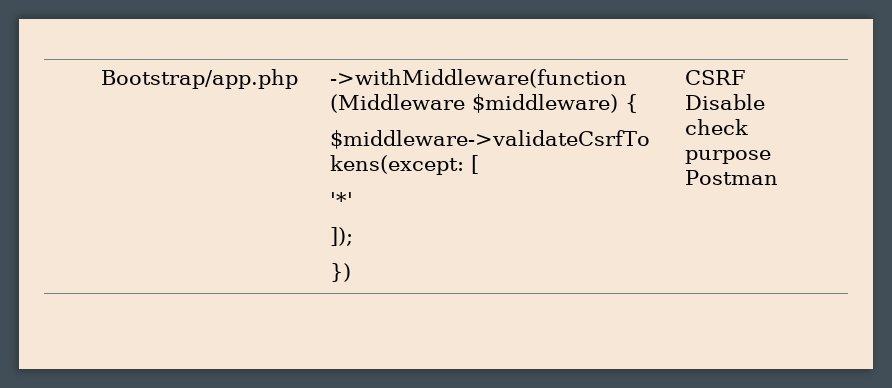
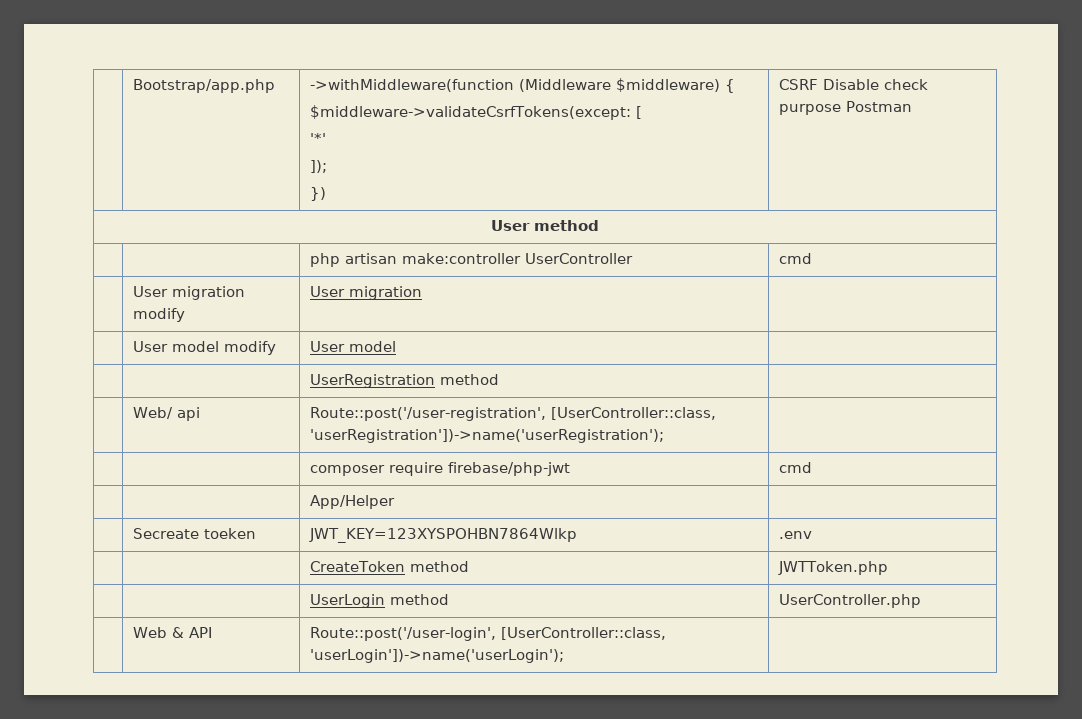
(778, 177) none -> [491,220,599,231] [310,253,634,267] [779,253,813,264] [133,286,246,300] [133,308,186,322] [310,286,423,300] [133,341,277,355] [310,341,397,352] [310,374,500,388] [133,407,201,421] [310,407,717,421] [310,429,665,443] [310,462,571,476] [779,462,813,473] [310,495,396,509] [133,528,257,539] [309,528,578,543] [779,531,813,539] [310,561,470,572] [778,561,889,575] [310,594,450,608] [779,594,922,608] [133,627,213,638] [310,627,667,641] [310,649,565,663] // User method // | | php artisan make:controller UserController | cmd // | User migration modify | User migration | // | User model modify | User model | // | | UserRegistration method | // | Web/ api | Route::post('/user-registration', [UserController::class, 'userRegistration'])->name('userRegistration'); | // | | composer require firebase/php-jwt | cmd // | | App/Helper | // | Secreate toeken | JWT_KEY=123XYSPOHBN7864Wlkp | .env // | | CreateToken method | JWTToken.php // | | UserLogin method | UserController.php // | Web & API | Route::post('/user-login', [UserController::class, 'userLogin'])->name('userLogin'); |

